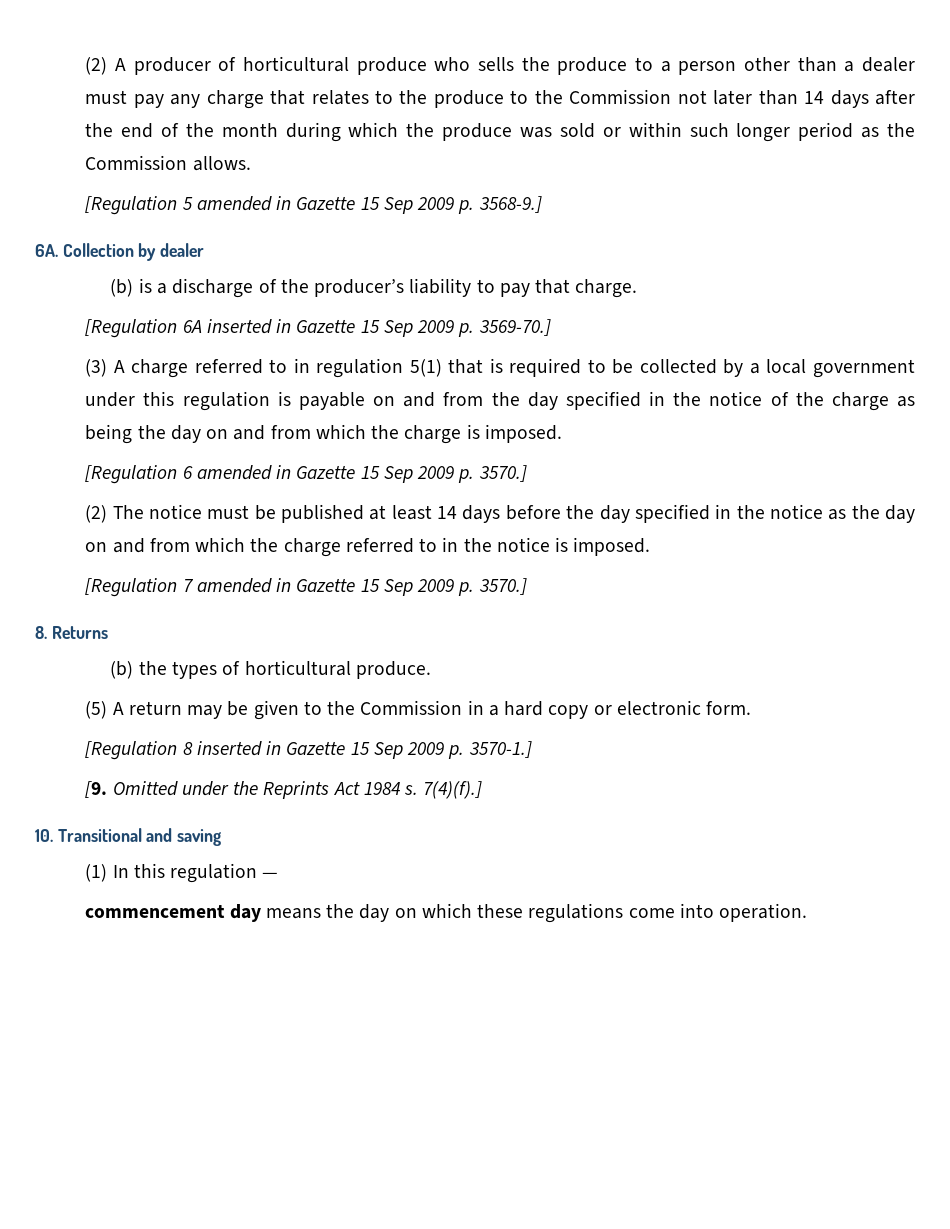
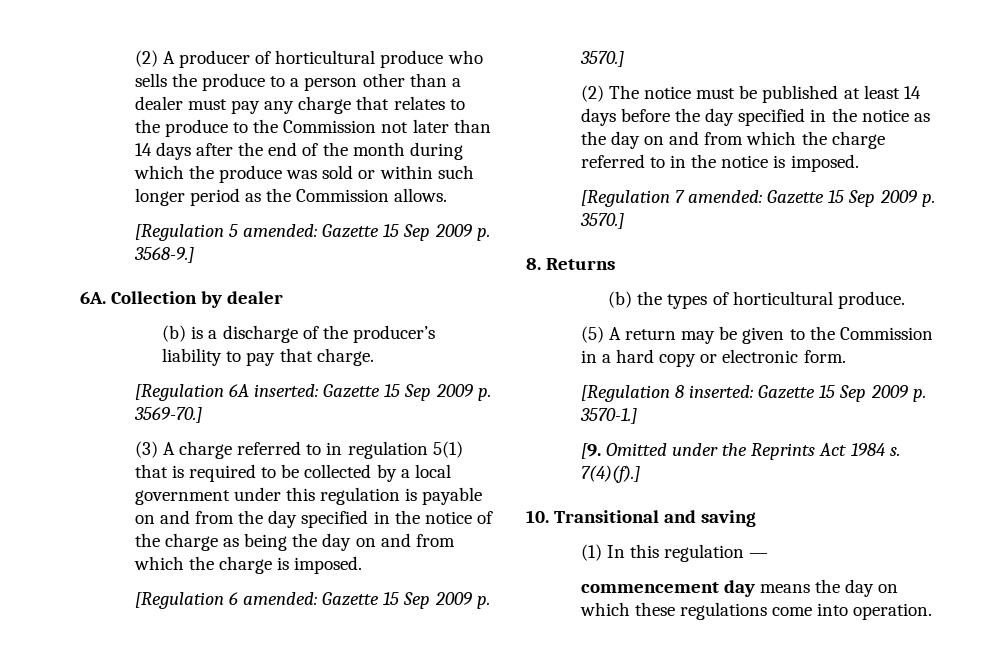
[196,196,292,211] amended in -> [243,224,318,237] amended:
[206,319,292,334] inserted in -> [254,384,319,397] inserted:
[196,465,292,480] amended in -> [243,592,318,605] amended:
[196,578,292,593] amended in -> [688,190,763,203] amended:
[196,741,282,756] inserted in -> [689,385,754,398] inserted:

